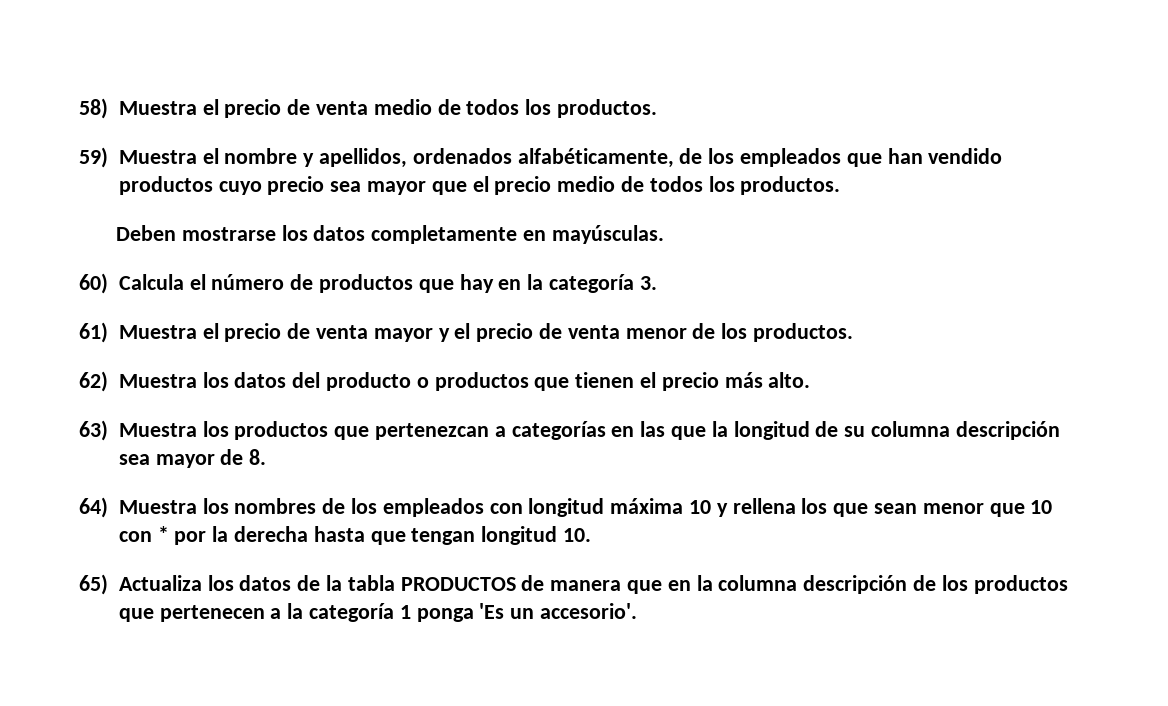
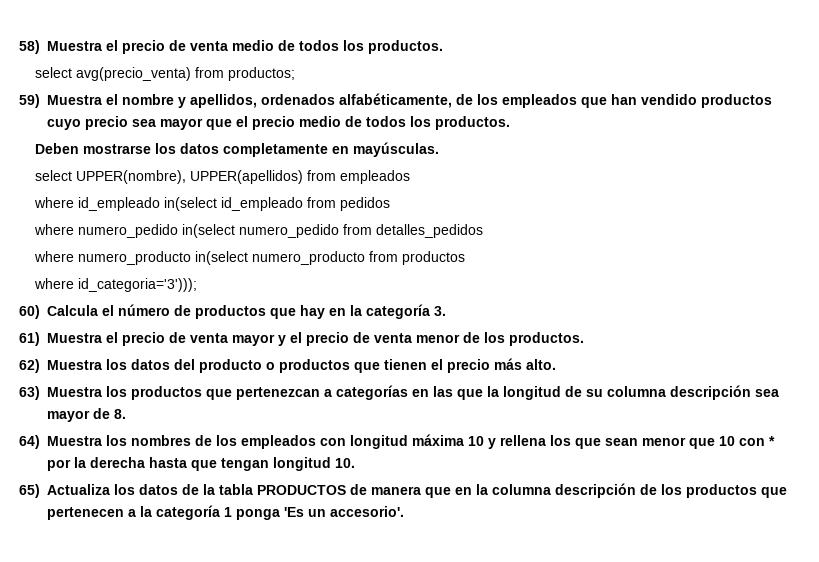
(657, 108) none -> [34,67,295,81] // select avg(precio_venta) from productos;
(664, 234) none -> [34,170,410,184] [33,197,390,211] [33,224,483,238] [33,251,465,265] [33,278,197,292] // select UPPER(nombre), UPPER(apellidos) from empleados // where id_empleado in(select id_empleado from pedidos // where numero_pedido in(select numero_pedido from detalles_pedidos // where numero_producto in(select numero_producto from productos // where id_categoria='3')));

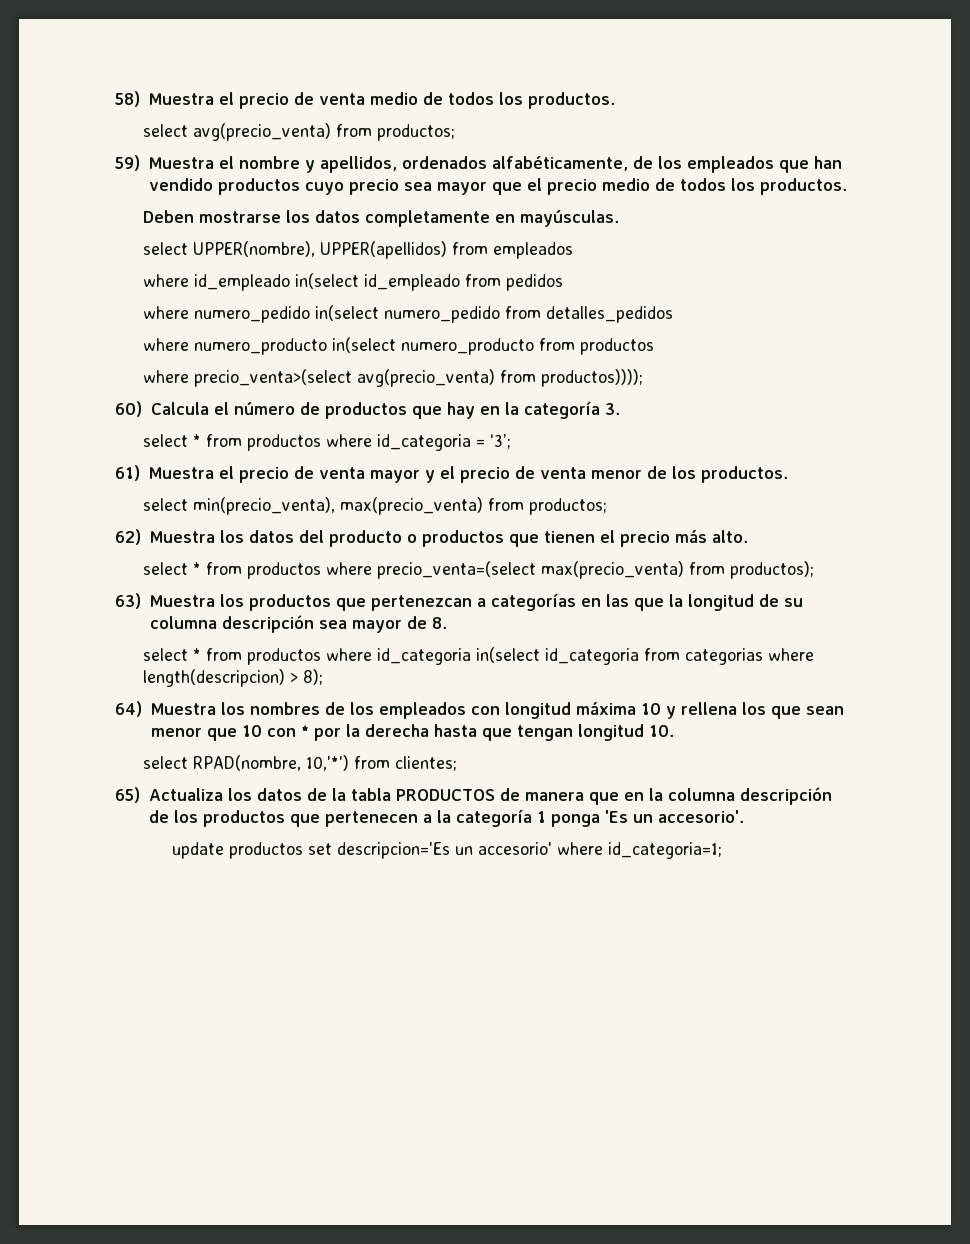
[77,278,197,292] id_categoria='3'))); -> [194,369,644,387] precio_venta>(select avg(precio_venta) from productos))));
(446, 311) none -> [143,434,512,451] // select * from productos where id_categoria = ‘3’;
(584, 339) none -> [143,497,608,515] // select min(precio_venta), max(precio_venta) from productos;
(556, 364) none -> [143,561,815,579] // select * from productos where precio_venta=(select max(precio_venta) from productos);
(126, 414) none -> [143,647,815,665] [143,669,324,687] // select * from productos where id_categoria in(select id_categoria from categorias where length(descripcion) > 8);
(355, 463) none -> [143,755,458,771] // select RPAD(nombre, 10,'*') from clientes;
(404, 511) none -> [171,842,722,859] // update productos set descripcion='Es un accesorio' where id_categoria=1;

